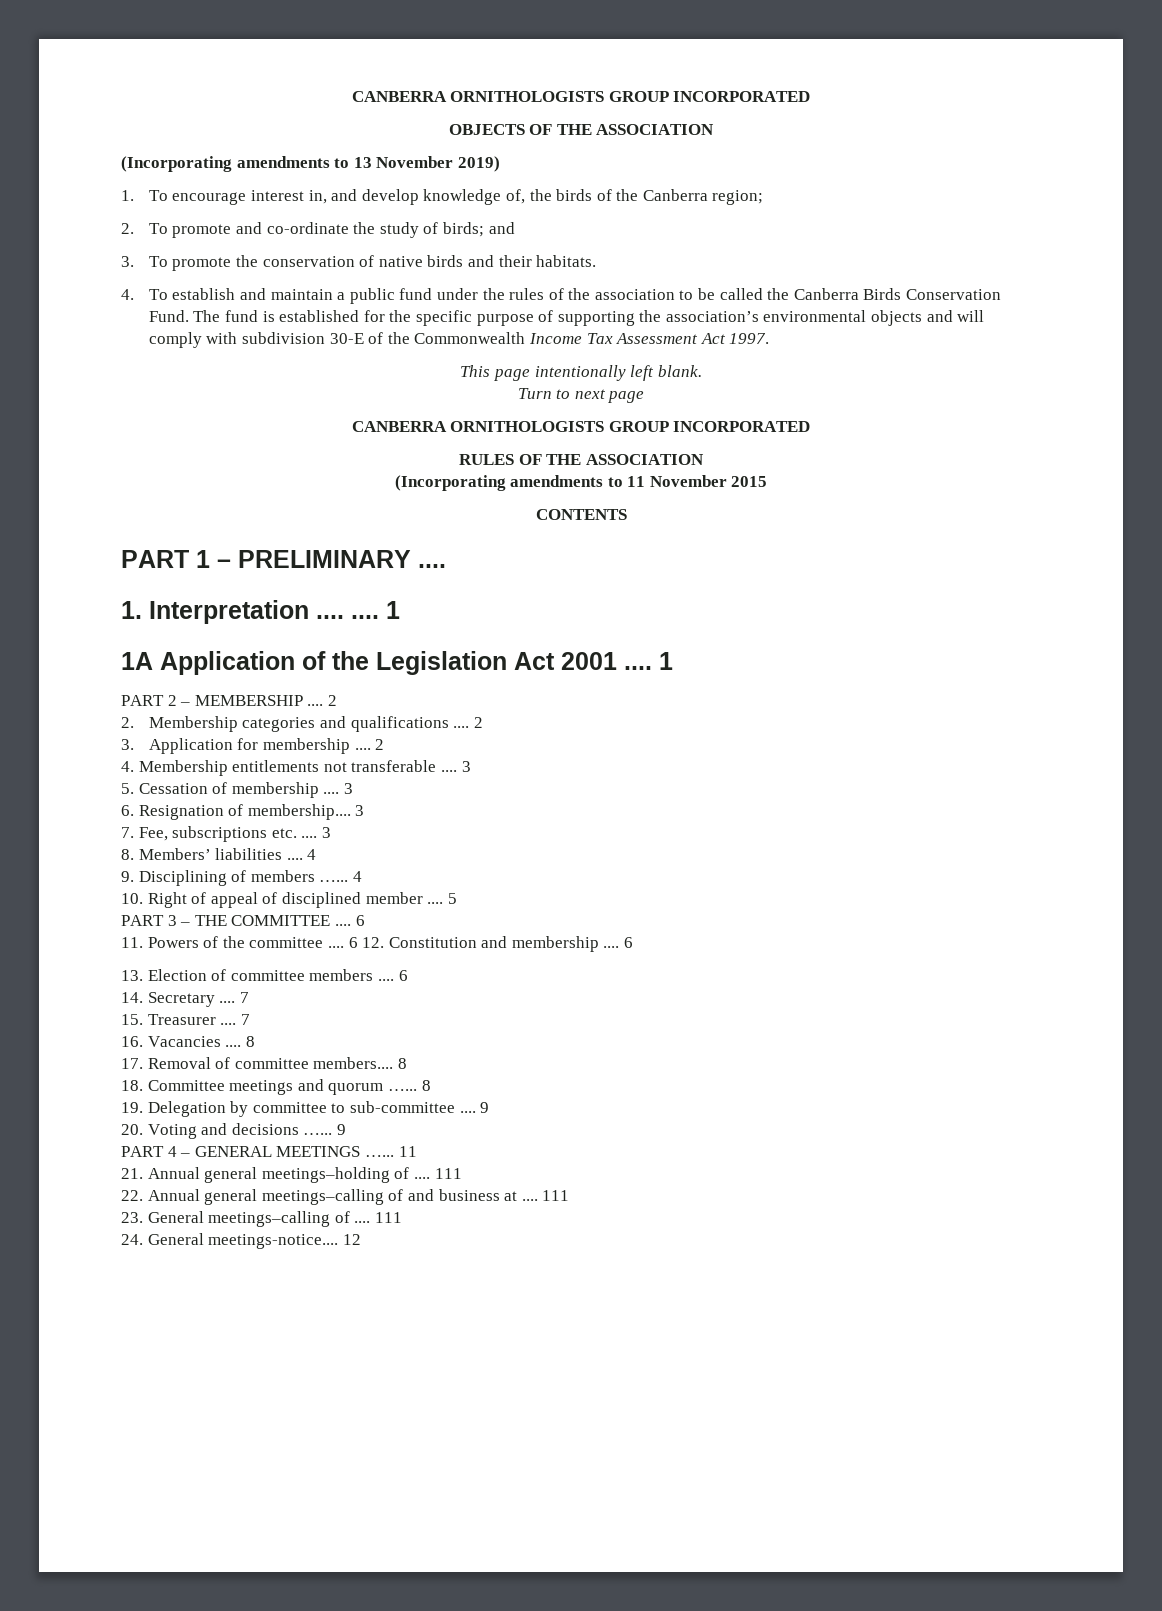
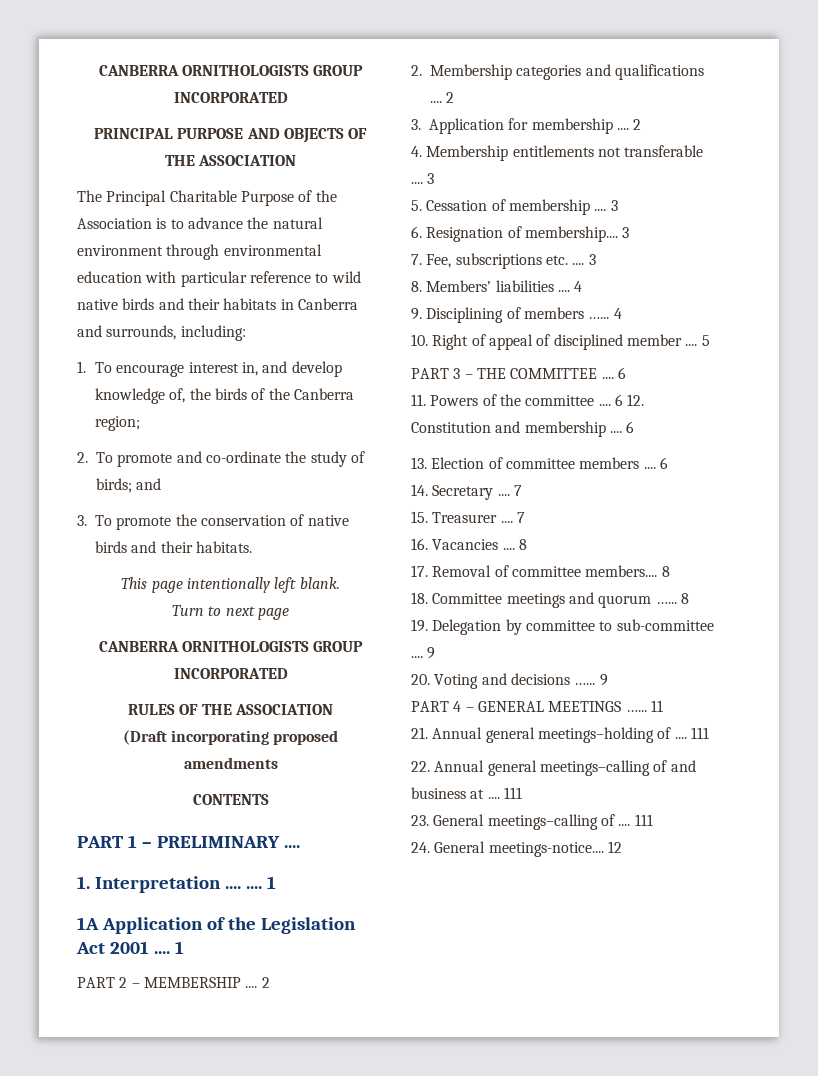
[351,91,811,102] CANBERRA ORNITHOLOGISTS GROUP INCORPORATED // -> [98,65,364,76] [173,92,288,103] [93,128,280,139] CANBERRA ORNITHOLOGISTS GROUP INCORPORATED // PRINCIPAL PURPOSE AND
[121,156,500,172] (Incorporating amendments to 13 November 2019) -> [77,190,337,206] [77,217,323,229] [77,244,322,260] [77,271,361,287] [77,298,358,310] [77,325,246,341] The Principal Charitable Purpose of the Association is to advance the natural environment through environmental education with particular reference to wild native birds and their habitats in Canberra and surrounds, including:
[121,288,1002,304] [148,310,985,326] [148,332,770,348] // 4. To establish and maintain a public fund under the rules of the association to be called the Canberra Birds Conservation Fund. The fund is established for the specific purpose of supporting the association’s environmental objects and will comply with subdivision 30-E of the Commonwealth Income Tax Assessment Act 1997. -> (252, 547) none
[394,475,768,491] (Incorporating amendments to 11 November 2015 -> [122,730,339,745] [183,757,278,769] (Draft incorporating proposed amendments

